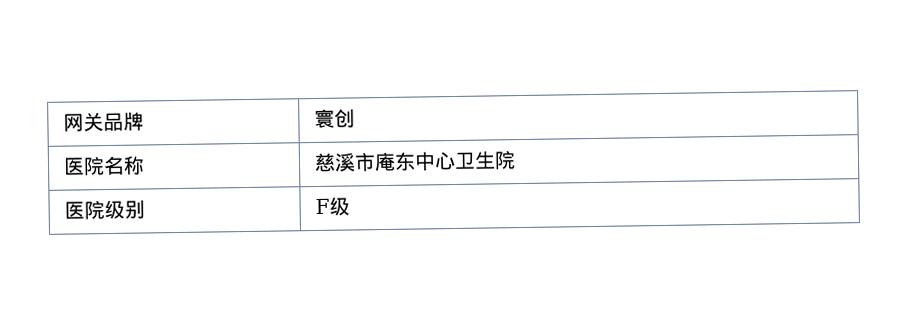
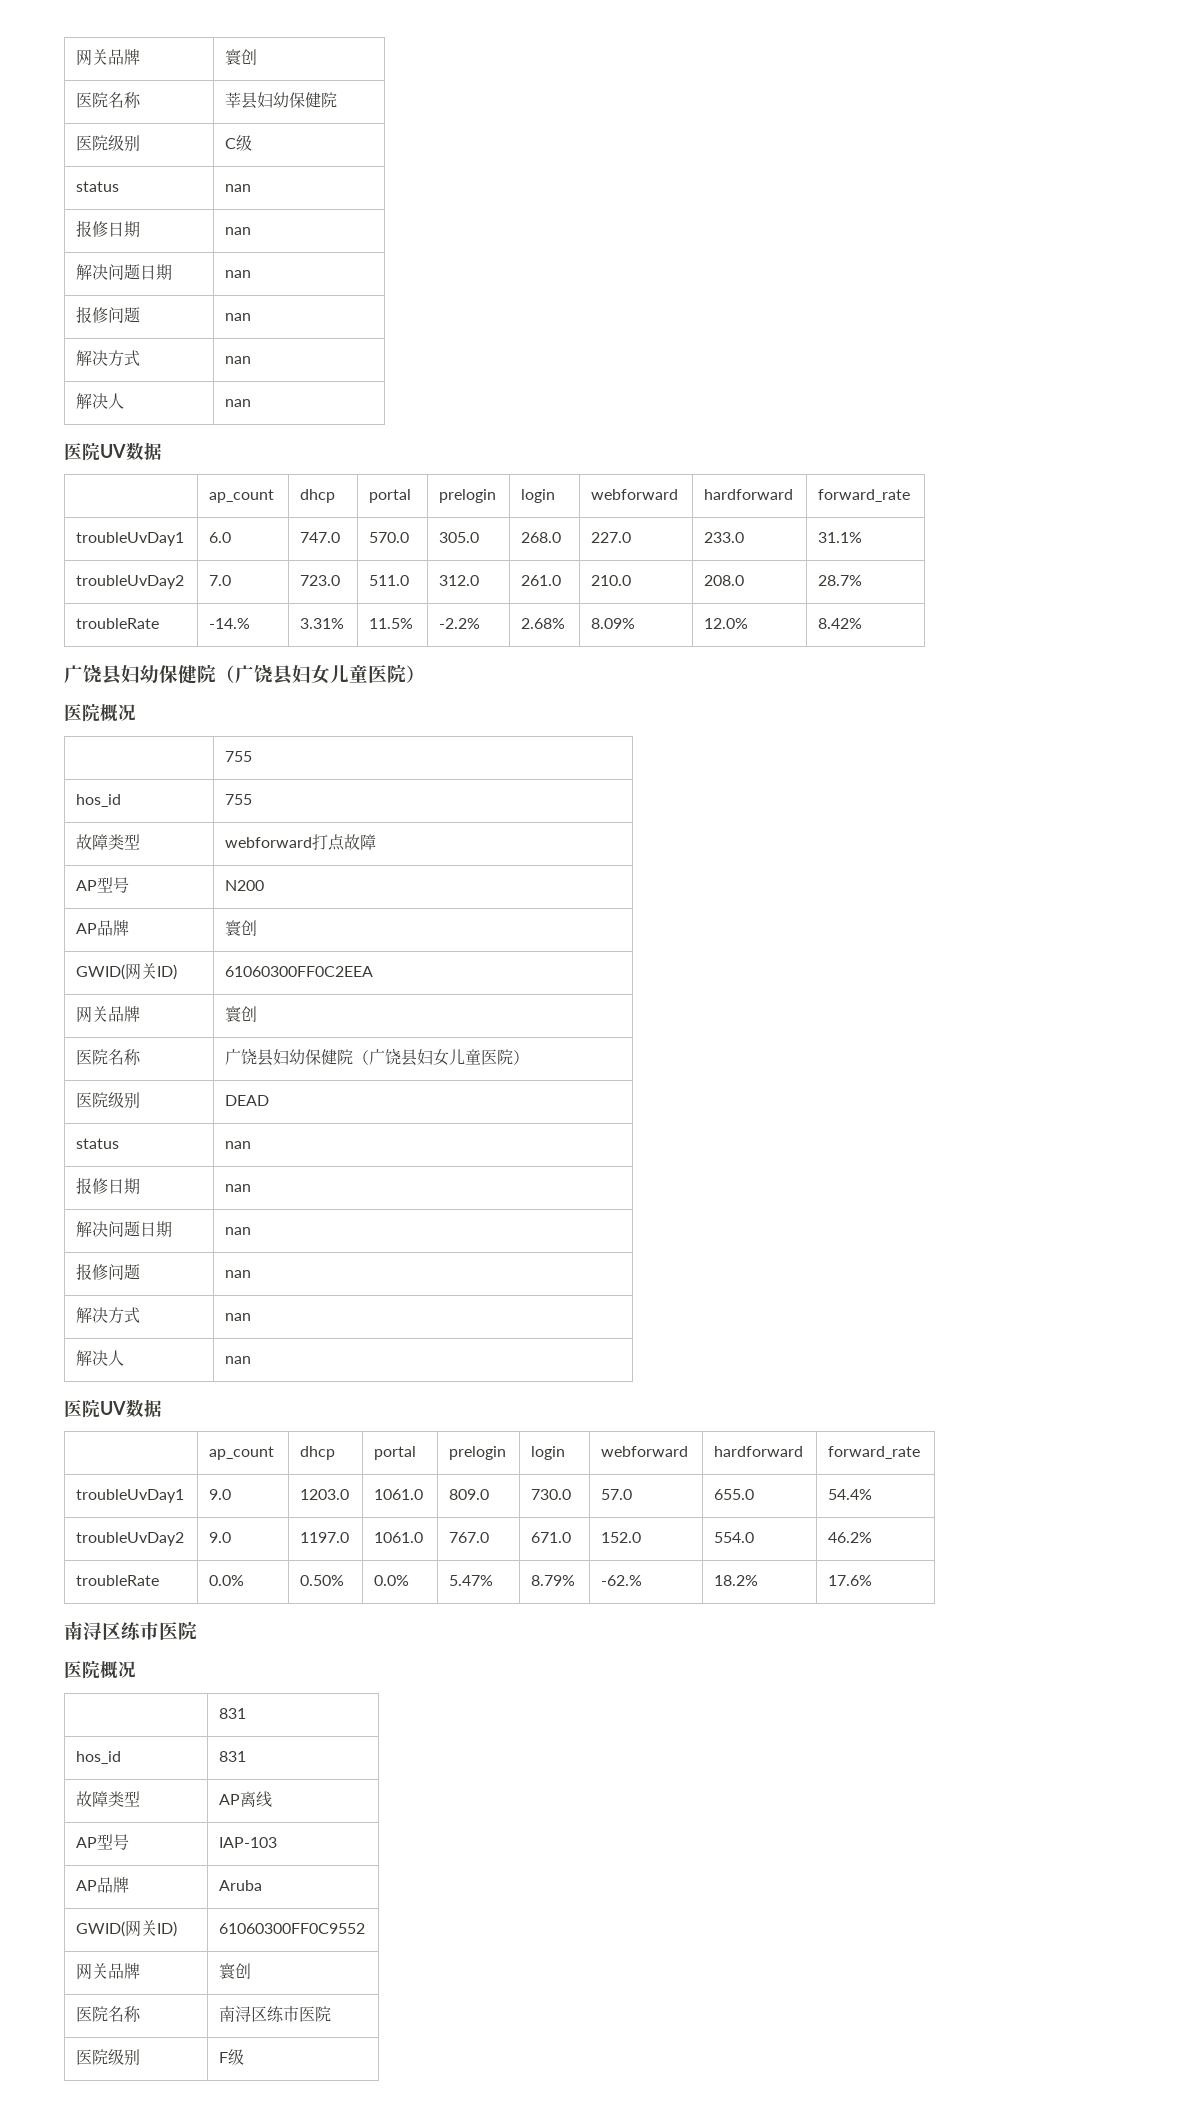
[62,111,144,132] [313,108,355,129] [62,155,145,176] [313,150,496,173] 网关品牌 | 寰创 // 医院名称 | 慈溪市庵东中心卫生 -> [76,49,141,66] [225,49,258,65] [76,92,142,108] [225,92,338,109] [76,135,141,151] [225,135,253,151] [76,181,120,192] [225,184,252,192] [76,220,141,237] [225,227,252,235] [76,264,173,280] [225,270,252,278] [76,306,141,323] [225,313,252,321] [76,350,141,367] [225,356,252,364] [76,393,125,409] [225,399,252,407] [64,442,162,461] [209,489,275,503] [300,489,336,503] [369,489,412,503] [439,489,497,503] [521,489,556,503] [591,489,679,500] [704,489,794,500] [818,489,911,502] [76,532,185,546] [209,532,232,543] [300,532,341,543] [369,532,410,543] [439,532,480,543] [521,532,562,543] [591,532,632,543] [704,532,745,543] [818,532,863,543] [76,575,185,589] [209,575,232,586] [300,575,341,586] [369,575,410,586] [439,575,480,586] [521,575,562,586] [591,575,632,586] [704,575,745,586] [818,575,863,586] [76,618,160,629] [209,618,251,629] [300,618,345,629] [369,618,414,629] [439,618,481,629] [521,618,566,629] [591,618,636,629] [704,618,749,629] [818,618,863,629] [64,664,425,684] [64,704,136,722] [225,751,253,762] [76,794,122,807] [225,794,253,805] [76,834,141,850] [225,834,377,851] [76,877,130,893] [225,880,265,891] [76,920,130,936] [225,920,258,936] [76,963,178,980] [225,966,374,977] [76,1006,141,1023] [225,1006,258,1022] [76,1049,142,1065] [225,1048,530,1066] [76,1092,141,1108] [225,1095,270,1106] [76,1138,120,1149] [225,1141,252,1149] [76,1177,141,1194] [225,1184,252,1192] [76,1221,173,1237] [225,1227,252,1235] [76,1263,141,1280] [225,1270,252,1278] [76,1307,141,1324] [225,1313,252,1321] [76,1350,125,1366] [225,1356,252,1364] [64,1399,162,1418] [209,1446,275,1460] [300,1446,336,1460] [374,1446,417,1460] [449,1446,507,1460] [531,1446,566,1460] [601,1446,689,1457] [714,1446,804,1457] [828,1446,921,1459] [76,1489,185,1503] [209,1489,232,1500] [300,1489,350,1500] [374,1489,424,1500] [449,1489,490,1500] [531,1489,572,1500] [601,1489,633,1500] [714,1489,755,1500] [828,1489,873,1500] [76,1532,185,1546] [209,1532,232,1543] [300,1532,350,1543] [374,1532,424,1543] [449,1532,490,1543] [531,1532,572,1543] [601,1532,642,1543] [714,1532,755,1543] [828,1532,873,1543] [76,1575,160,1586] [209,1575,245,1586] [300,1575,345,1586] [374,1575,410,1586] [449,1575,494,1586] [531,1575,576,1586] [601,1575,643,1586] [714,1575,759,1586] [828,1575,873,1586] [64,1621,197,1640] [64,1661,136,1679] [219,1708,247,1719] [76,1751,122,1764] [219,1751,247,1762] [76,1791,141,1807] [219,1791,273,1807] [76,1834,130,1850] [219,1837,278,1848] [76,1877,130,1893] [219,1880,263,1891] [76,1920,178,1937] [219,1923,366,1934] [76,1963,141,1980] [219,1963,252,1979] [76,2006,142,2022] [219,2006,316,2022] 网关品牌 | 寰创 // 医院名称 | 莘县妇幼保健院 // 医院级别 | C级 // status | nan // 报修日期 | nan // 解决问题日期 | nan // 报修问题 | nan // 解决方式 | nan // 解决人 | nan // 医院UV数据 // | ap_count | dhcp | portal | prelogin | login | webforward | hardforward | forward_rate // troubleUvDay1 | 6.0 | 747.0 | 570.0 | 305.0 | 268.0 | 227.0 | 233.0 | 31.1% // troubleUvDay2 | 7.0 | 723.0 | 511.0 | 312.0 | 261.0 | 210.0 | 208.0 | 28.7% // troubleRate | -14.% | 3.31% | 11.5% | -2.2% | 2.68% | 8.09% | 12.0% | 8.42% // 广饶县妇幼保健院（广饶县妇女儿童医院） // 医院概况 // | 755 // hos_id | 755 // 故障类型 | webforward打点故障 // AP型号 | N200 // AP品牌 | 寰创 // GWID(网关ID) | 61060300FF0C2EEA // 网关品牌 | 寰创 // 医院名称 | 广饶县妇幼保健院（广饶县妇女儿童医院） // 医院级别 | DEAD // status | nan // 报修日期 | nan // 解决问题日期 | nan // 报修问题 | nan // 解决方式 | nan // 解决人 | nan // 医院UV数据 // | ap_count | dhcp | portal | prelogin | login | webforward | hardforward | forward_rate // troubleUvDay1 | 9.0 | 1203.0 | 1061.0 | 809.0 | 730.0 | 57.0 | 655.0 | 54.4% // troubleUvDay2 | 9.0 | 1197.0 | 1061.0 | 767.0 | 671.0 | 152.0 | 554.0 | 46.2% // troubleRate | 0.0% | 0.50% | 0.0% | 5.47% | 8.79% | -62.% | 18.2% | 17.6% // 南浔区练市医院 // 医院概况 // | 831 // hos_id | 831 // 故障类型 | AP离线 // AP型号 | IAP-103 // AP品牌 | Aruba // GWID(网关ID) | 61060300FF0C9552 // 网关品牌 | 寰创 // 医院名称 | 南浔区练市医

